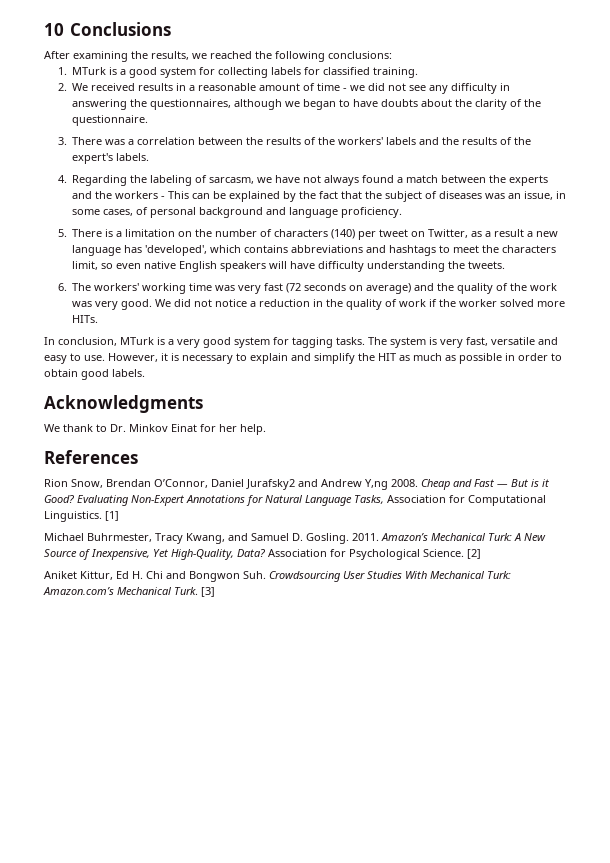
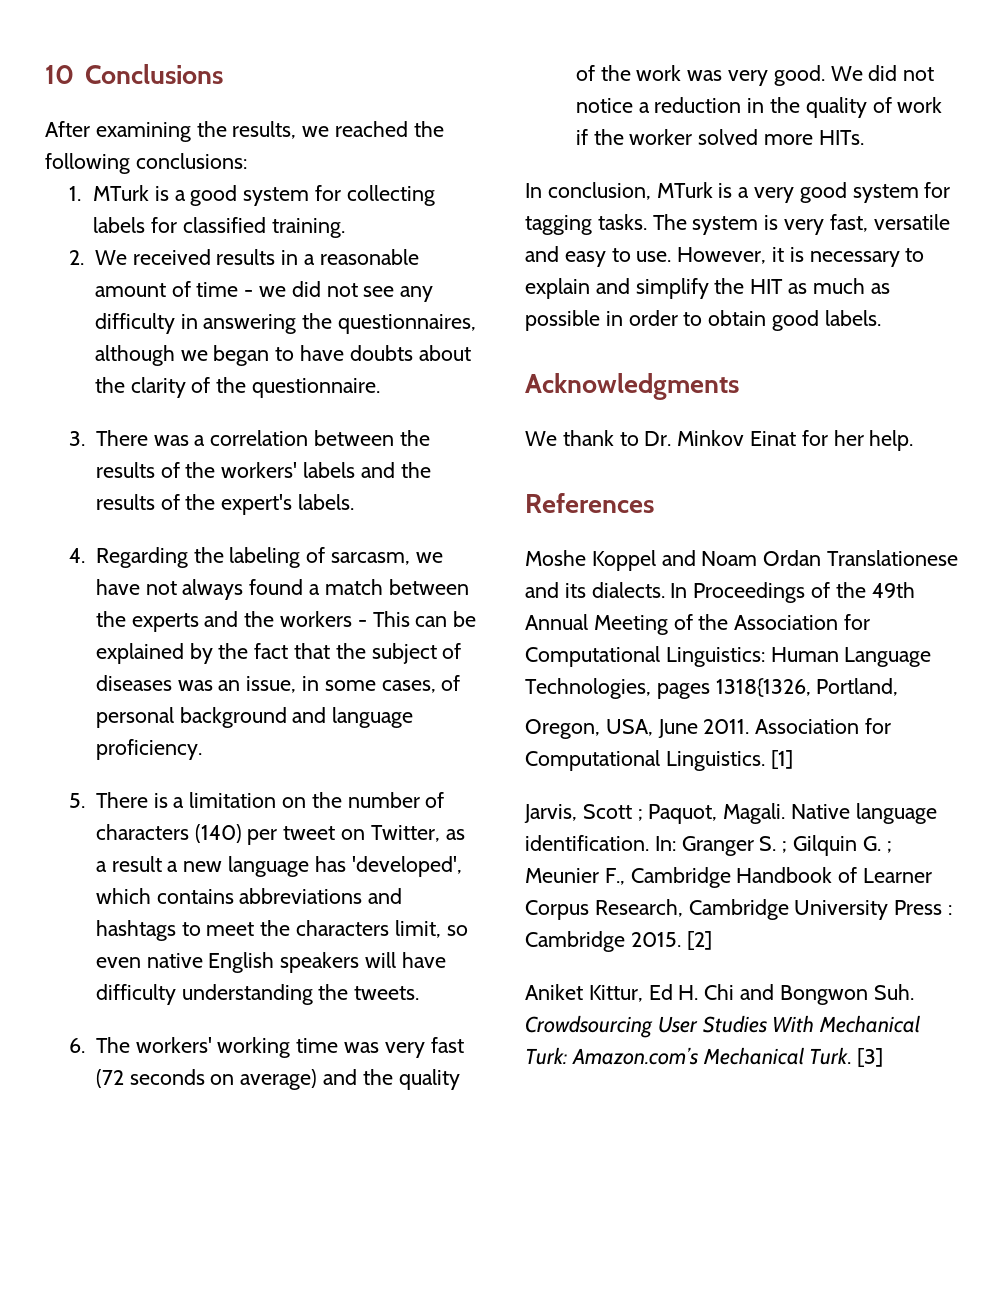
[44,479,549,490] [44,495,384,506] Rion Snow, Brendan O’Connor, Daniel Jurafsky2 and Andrew Y,ng 2008. Cheap and Fast — But is it Good? Evaluating Non-Expert Annotations for Natural Language Tasks, -> [525,550,959,571] [525,582,915,603] [525,614,871,635] [525,646,932,667] [525,678,899,699] [525,719,750,739] Moshe Koppel and Noam Ordan Translationese and its dialects. In Proceedings of the 49th Annual Meeting of the Association for Computational Linguistics: Human Language Technologies, pages 1318{1326, Portland, // Oregon, USA, June 2011.
[44,533,546,544] [44,549,464,560] Michael Buhrmester, Tracy Kwang, and Samuel D. Gosling. 2011. Amazon’s Mechanical Turk: A New Source of Inexpensive, Yet High-Quality, Data? Association for Psychological Science. -> [524,803,937,824] [525,835,892,856] [525,867,933,888] [525,899,953,920] [525,931,681,952] Jarvis, Scott ; Paquot, Magali. Native language identification. In: Granger S. ; Gilquin G. ; Meunier F., Cambridge Handbook of Learner Corpus Research, Cambridge University Press : Cambridge 2015.

